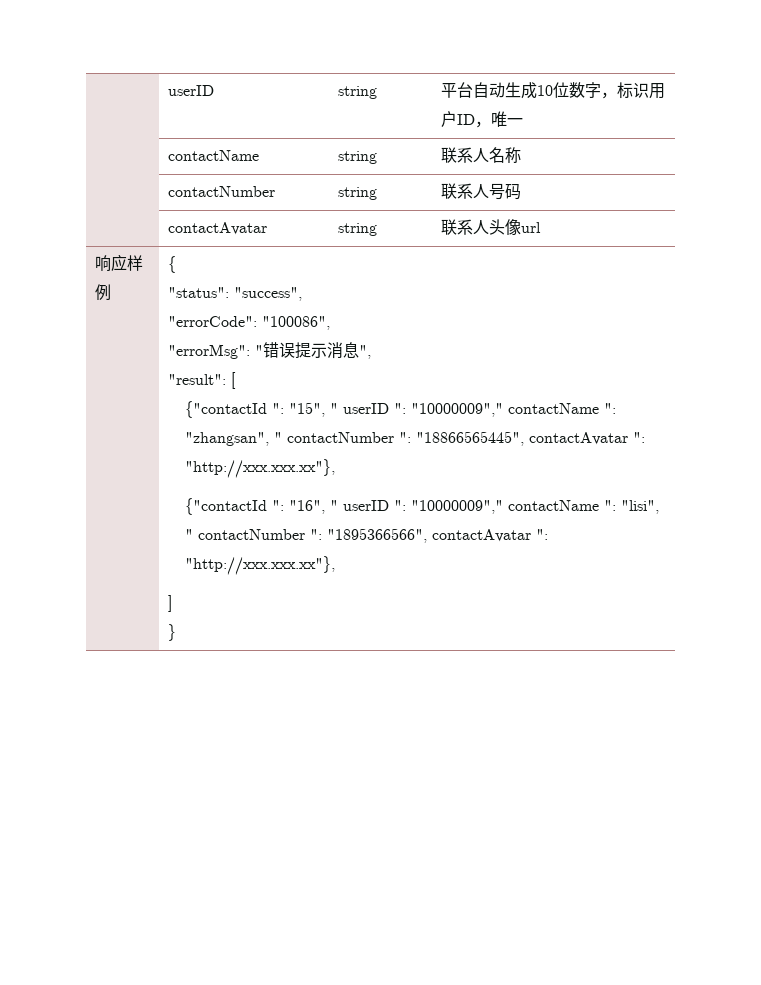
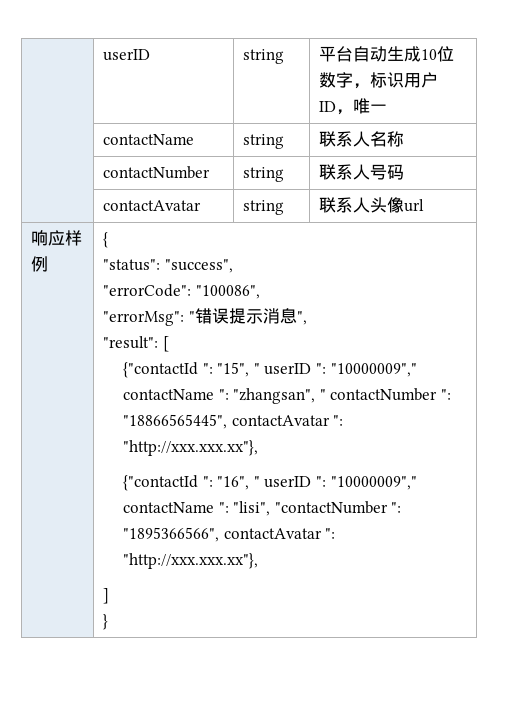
[185,529,306,540] " contactNumber -> [274,501,388,514] "contactNumber

